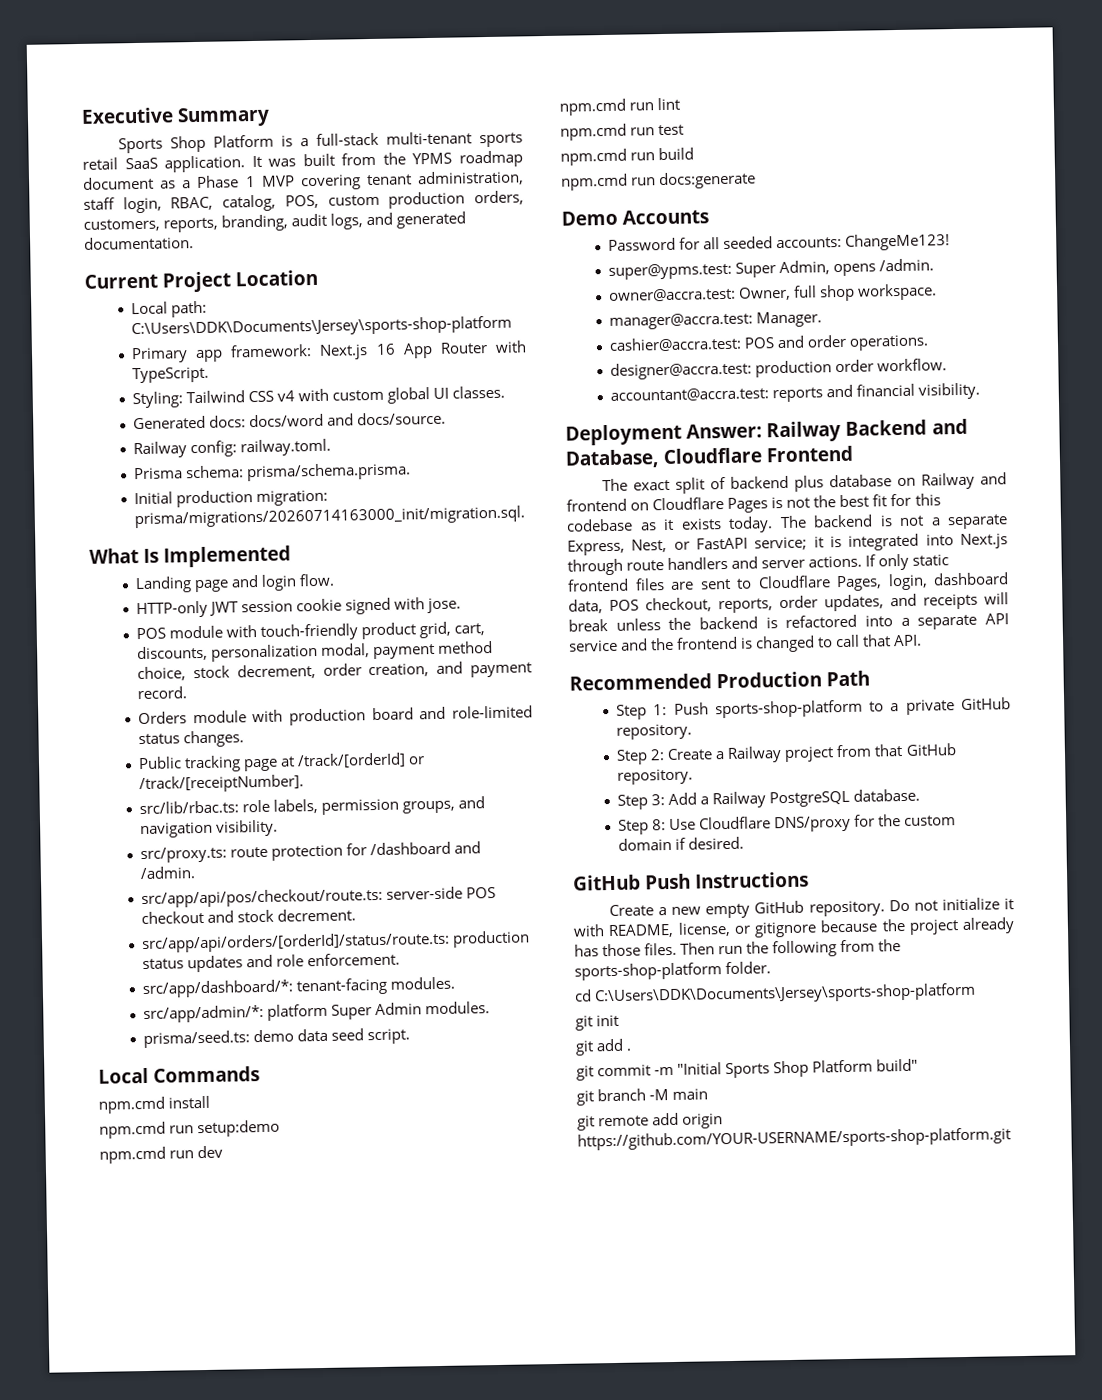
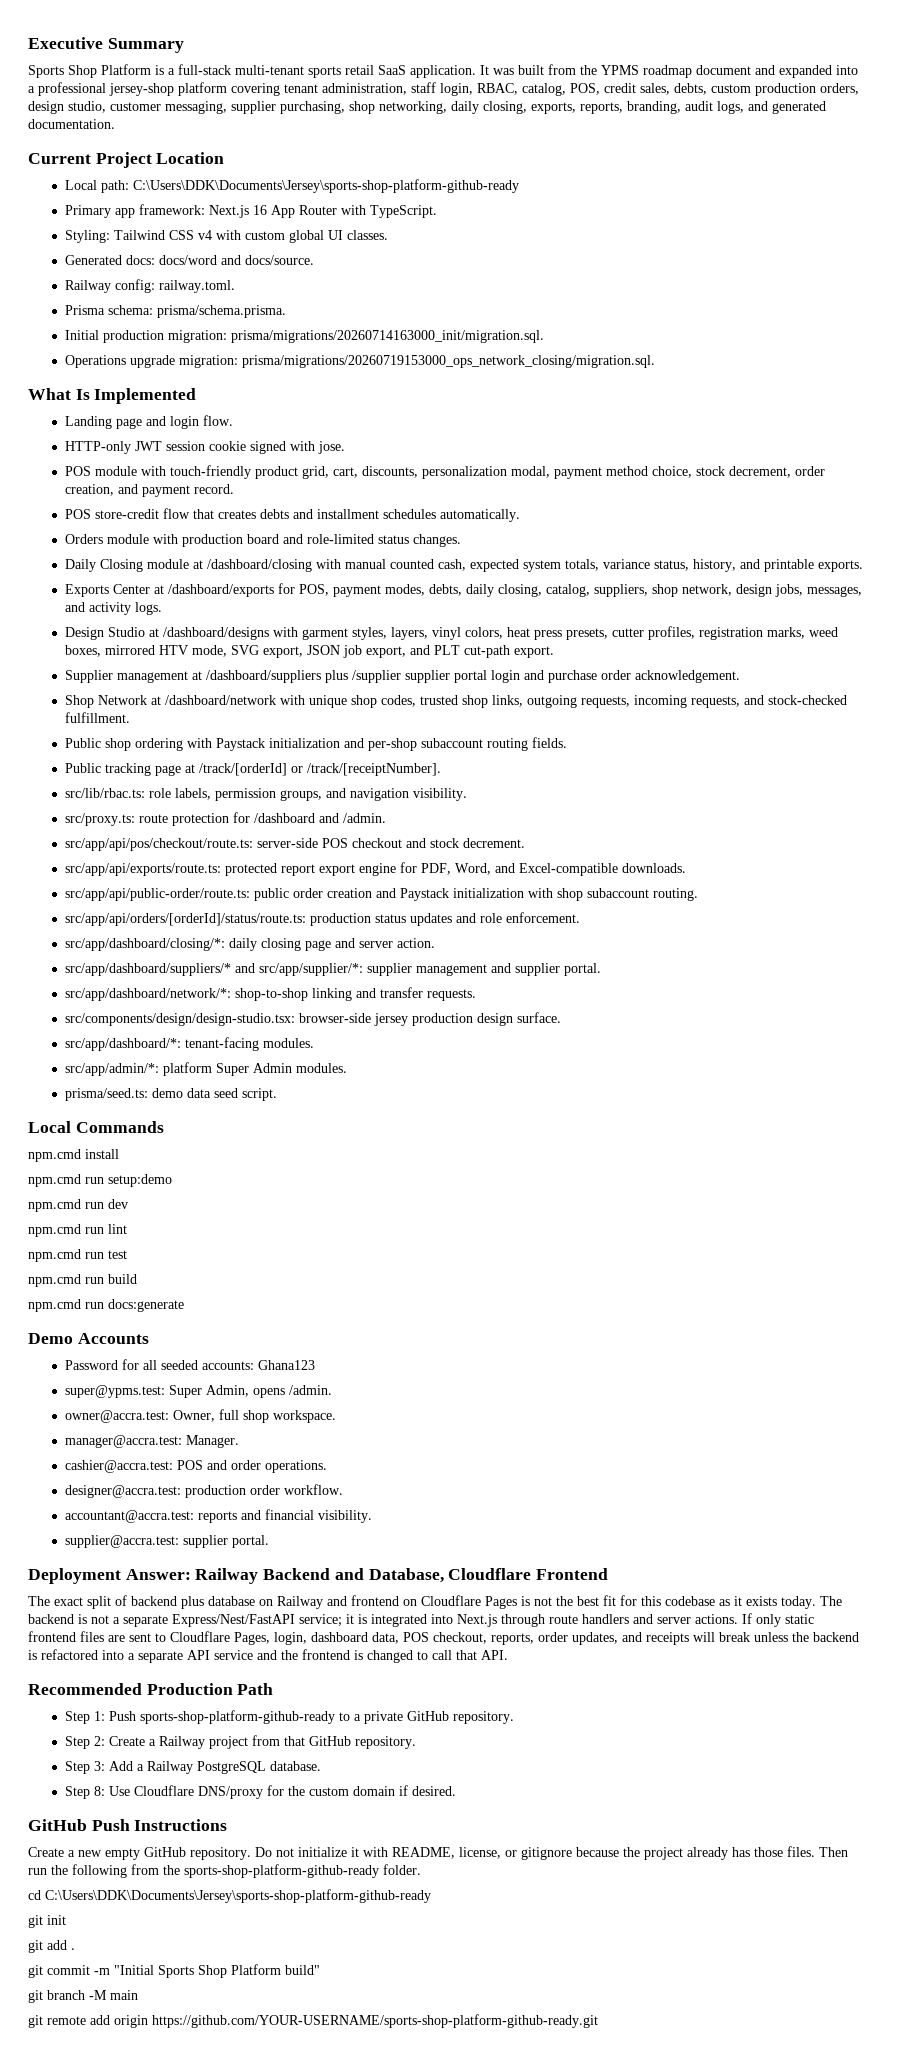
[160,175,295,189] as a Phase 1 MVP -> [755,65,858,78] [28,82,227,96] and expanded into a professional jersey-shop platform
[327,190,524,209] [83,218,160,232] custom production orders, customers, -> [604,83,859,96] [28,101,576,114] credit sales, debts, custom production orders, design studio, customer messaging, supplier purchasing, shop networking, daily closing, exports,
[131,315,513,339] C:\Users\DDK\Documents\Jersey\sports-shop-platform -> [132,179,519,193] C:\Users\DDK\Documents\Jersey\sports-shop-platform-github-ready
(526, 517) none -> [64,355,655,368] // Operations upgrade migration: prisma/migrations/20260719153000_ops_network_closing/migration.sql.
(188, 693) none -> [64,508,520,522] // POS store-credit flow that creates debts and installment schedules automatically.
(245, 739) none -> [64,559,863,572] [64,583,862,597] [64,602,162,615] [64,626,838,640] [64,645,554,658] [64,670,740,683] [64,695,847,708] [64,712,130,723] [64,737,567,751] // Daily Closing module at /dashboard/closing with manual counted cash, expected system totals, variance status, history, and printable exports. // Exports Center at /dashboard/exports for POS, payment modes, debts, daily closing, catalog, suppliers, shop network, design jobs, messages, and activity logs. // Design Studio at /dashboard/designs with garment styles, layers, vinyl colors, heat press presets, cutter profiles, registration marks, weed boxes, mirrored HTV mode, SVG export, JSON job export, and PLT cut-path export. // Supplier management at /dashboard/suppliers plus /supplier supplier portal login and purchase order acknowledgement. // Shop Network at /dashboard/network with unique shop codes, trusted shop links, outgoing requests, incoming requests, and stock-checked fulfillment. // Public shop ordering with Paystack initialization and per-shop subaccount routing fields.
(357, 915) none -> [64,862,686,876] [64,888,698,901] // src/app/api/exports/route.ts: protected report export engine for PDF, Word, and Excel-compatible downloads. // src/app/api/public-order/route.ts: public order creation and Paystack initialization with shop subaccount routing.
(401, 959) none -> [64,938,435,951] [64,963,601,976] [64,987,476,1001] [64,1012,561,1026] // src/app/dashboard/closing/*: daily closing page and server action. // src/app/dashboard/suppliers/* and src/app/supplier/*: supplier management and supplier portal. // src/app/dashboard/network/*: shop-to-shop linking and transfer requests. // src/components/design/design-studio.tsx: browser-side jersey production design surface.
[845,233,951,251] ChangeMe123! -> [257,1360,315,1370] Ghana123
(981, 391) none -> [64,1535,269,1548] // supplier@accra.test: supplier portal.
[567,537,748,556] Express, Nest, or FastAPI -> [172,1614,295,1627] Express/Nest/FastAPI
[714,699,863,719] sports-shop-platform -> [139,1710,335,1724] sports-shop-platform-github-ready
[574,962,722,981] sports-shop-platform -> [184,1864,379,1878] sports-shop-platform-github-ready
[594,982,977,1006] C:\Users\DDK\Documents\Jersey\sports-shop-platform -> [45,1889,431,1903] C:\Users\DDK\Documents\Jersey\sports-shop-platform-github-ready
[577,1127,1011,1151] https://github.com/YOUR-USERNAME/sports-shop-platform.git -> [152,2014,598,2028] https://github.com/YOUR-USERNAME/sports-shop-platform-github-ready.git

